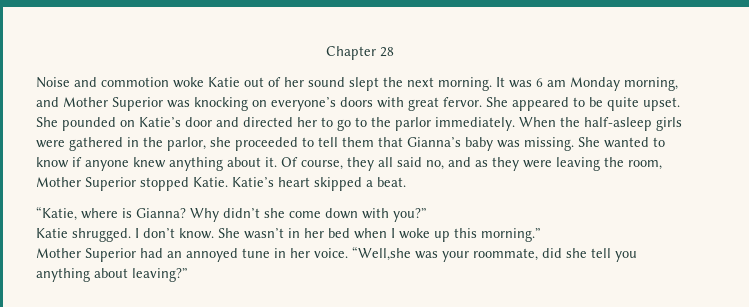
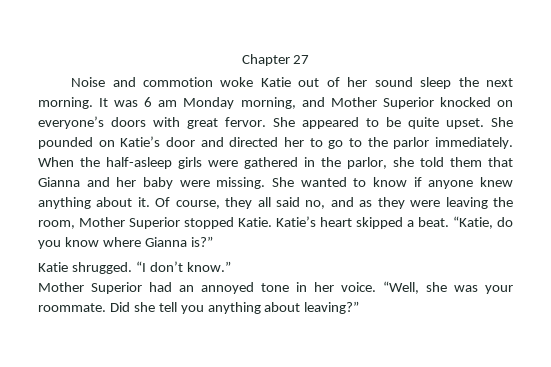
[380,47,394,57] 28 -> [293,55,310,64] 27
[349,77,379,91] slept -> [420,77,452,89] sleep
[167,97,248,111] was knocking -> [439,97,491,107] knocked
[235,137,520,151] proceeded to tell them that Gianna’s baby was -> [420,157,513,167] [38,177,210,189] told them that Gianna and her baby were
[36,206,427,222] [36,228,541,242] // “Katie, where is Gianna? Why didn’t she come down with you?” // Katie shrugged. I don’t know. She wasn’t in her bed when I woke up this morning.” -> [453,216,513,229] [38,236,213,249] [38,261,231,274] “Katie, do you know where Gianna is?” // Katie shrugged. “I don’t know.”
[242,248,270,258] tune -> [261,283,289,292] tone
[352,246,562,262] “Well,she was your roommate, did -> [383,281,513,294] [38,302,130,312] “Well, she was your roommate. Did

